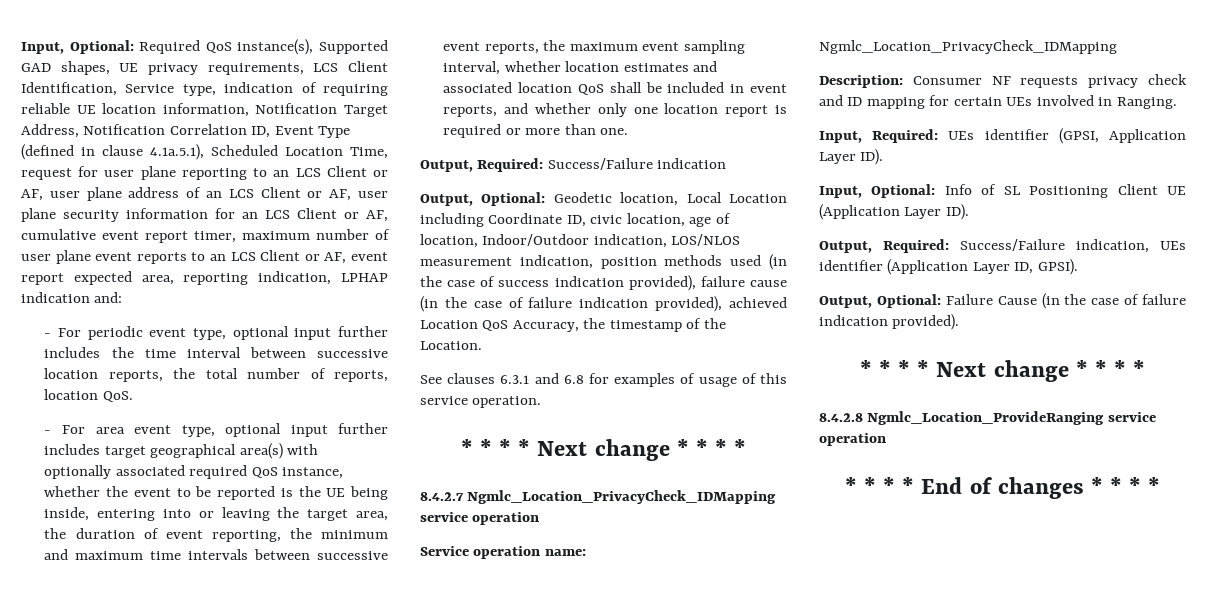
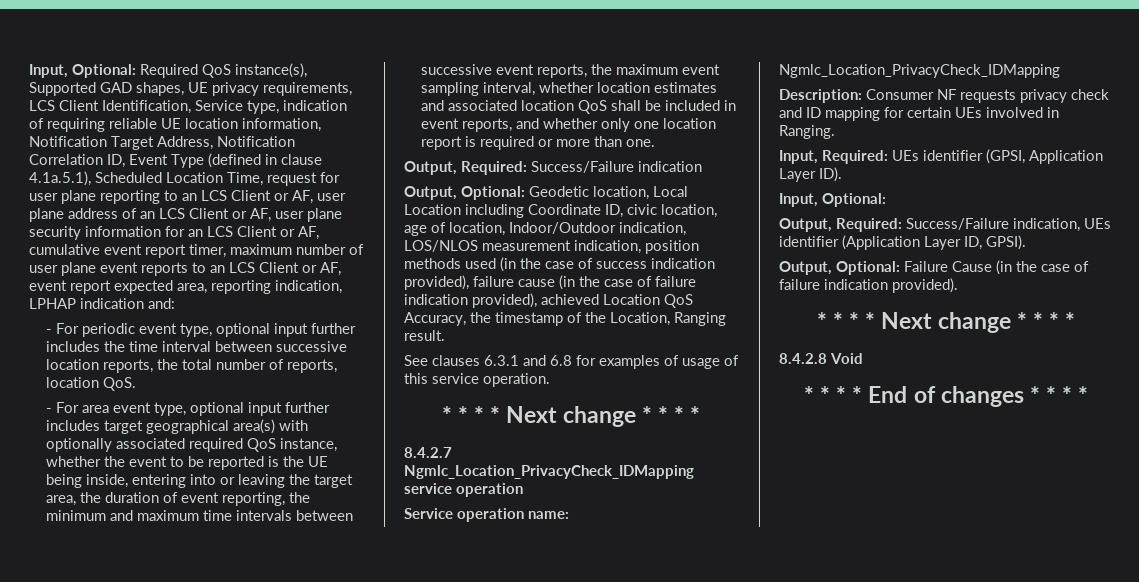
[420,341,482,350] Location. -> [610,312,726,326] [404,330,445,341] Location, Ranging result.
[944,184,1186,198] [819,204,969,220] Info of SL Positioning Client UE (Application Layer ID). -> (886, 200) none
[867,411,1156,425] [819,433,886,446] Ngmlc_Location_ProvideRanging service operation -> [830,353,863,364] Void

